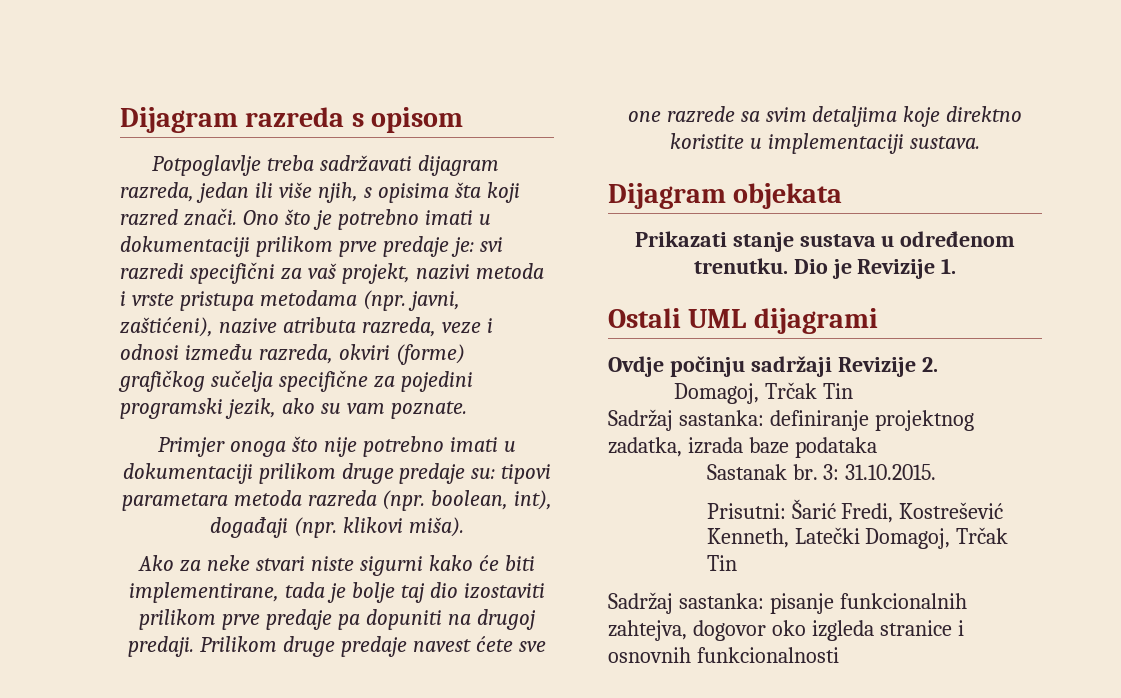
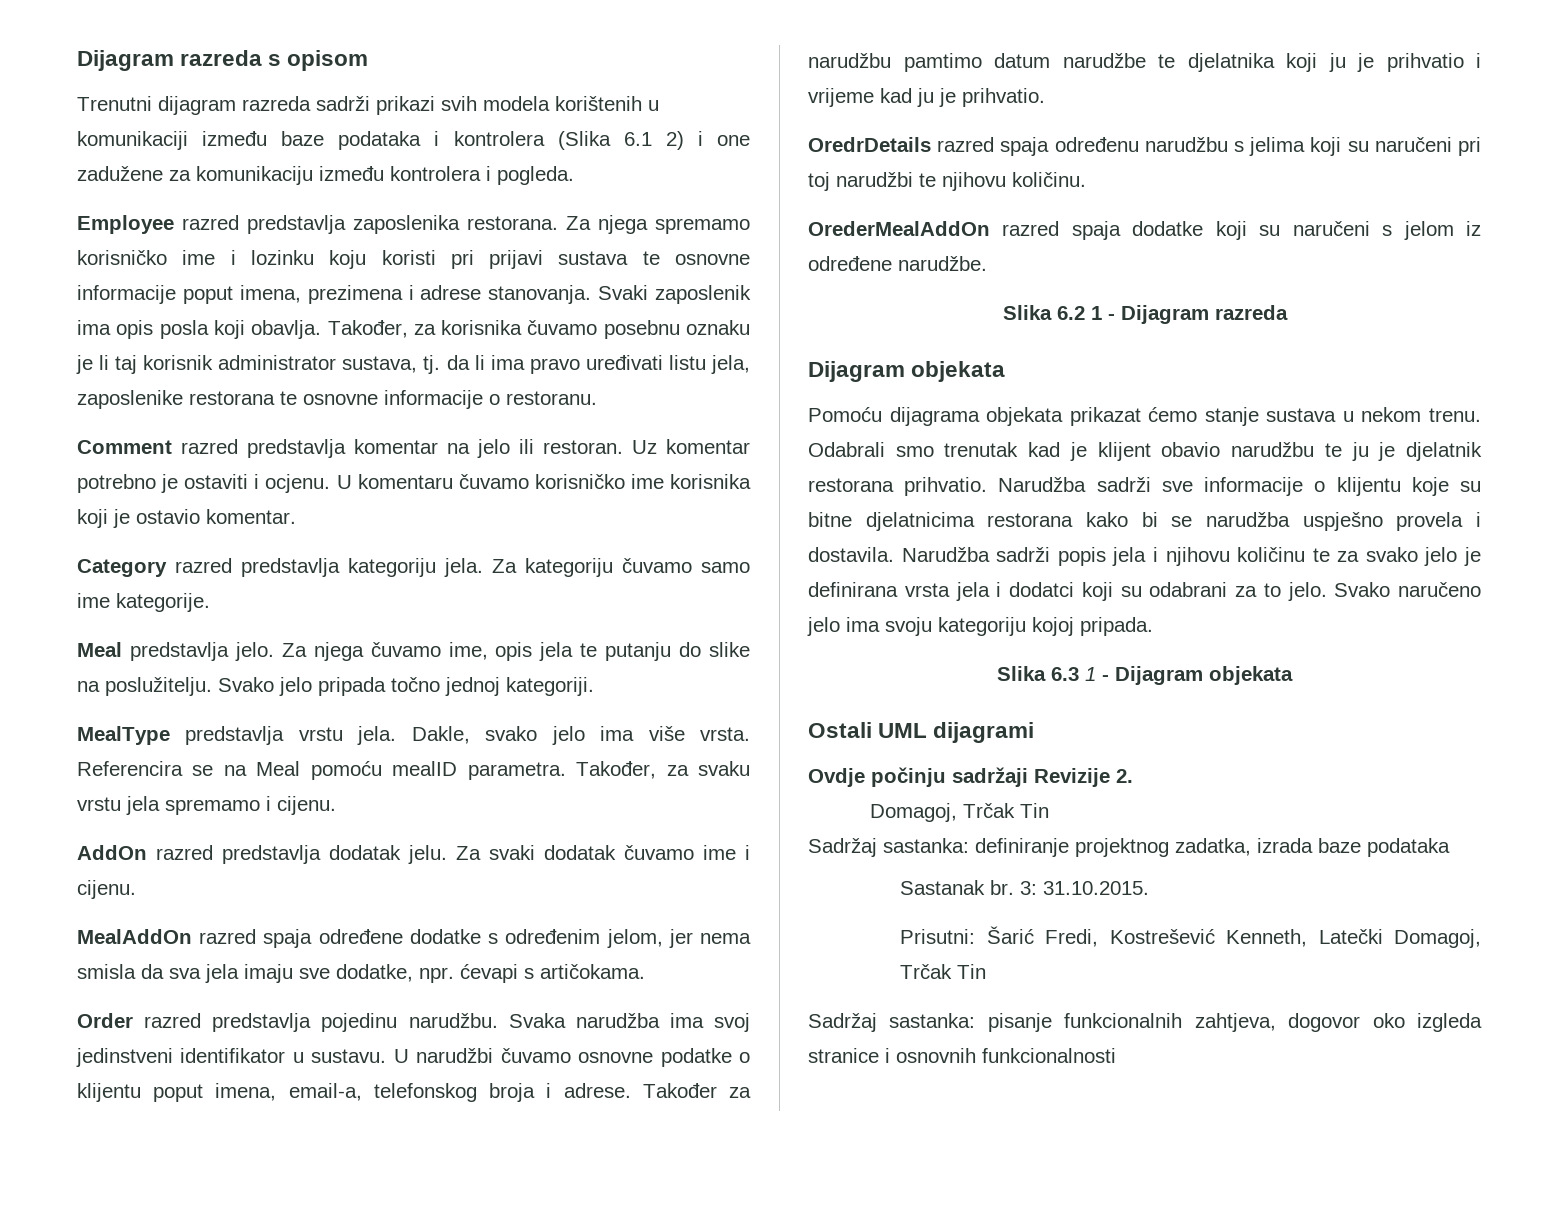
[151,155,499,176] [120,182,520,203] [120,208,491,230] [120,236,503,257] [120,262,544,284] [120,290,460,311] [120,317,493,337] [120,344,465,365] [118,370,473,392] [120,398,467,419] [158,436,516,457] [122,463,552,484] [121,490,553,511] [210,517,464,538] [138,555,535,576] [129,582,545,603] [139,609,536,630] [128,636,546,657] [627,106,1023,127] [670,133,980,154] [608,183,843,209] [634,231,1016,252] [693,258,957,279] Potpoglavlje treba sadržavati dijagram razreda, jedan ili više njih, s opisima šta koji razred znači. Ono što je potrebno imati u dokumentaciji prilikom prve predaje je: svi razredi specifični za vaš projekt, nazivi metoda i vrste pristupa metodama (npr. javni, zaštićeni), nazive atributa razreda, veze i odnosi između razreda, okviri (forme) grafičkog sučelja specifične za pojedini programski jezik, ako su vam poznate. // Primjer onoga što nije potrebno imati u dokumentaciji prilikom druge predaje su: tipovi parametara metoda razreda (npr. boolean, int), događaji (npr. klikovi miša). // Ako za neke stvari niste sigurni kako će biti implementirane, tada je bolje taj dio izostaviti prilikom prve predaje pa dopuniti na drugoj predaji. Prilikom druge predaje navest ćete sve one razrede sa svim detaljima koje direktno koristite u implementaciji sustava. // Dijagram objekata // Prikazati stanje sustava u određenom trenutku. Dio je Revizije 1. -> [77,96,659,115] [77,131,751,150] [77,166,574,185] [77,215,750,234] [77,250,750,269] [77,285,751,304] [77,320,750,339] [76,355,751,374] [77,390,597,409] [77,439,750,458] [77,474,752,493] [77,509,296,528] [77,558,750,577] [77,593,210,612] [77,642,750,661] [77,677,594,696] [77,726,751,745] [77,761,751,780] [77,796,336,815] [77,845,750,864] [77,880,136,899] [77,929,751,948] [77,964,645,983] [77,1013,750,1032] [76,1048,751,1067] [77,1083,751,1102] [808,53,1481,72] [808,88,1045,107] [808,137,1481,156] [808,172,1086,191] [808,221,1481,240] [808,256,987,271] [1002,305,1288,324] [808,361,1006,382] [808,407,1481,426] [808,442,1482,461] [808,477,1481,496] [808,512,1481,531] [808,547,1481,566] [808,582,1481,601] [807,617,1153,636] [997,666,1293,685] Trenutni dijagram razreda sadrži prikazi svih modela korištenih u komunikaciji između baze podataka i kontrolera (Slika 6.1 2) i one zadužene za komunikaciju između kontrolera i pogleda. // Employee razred predstavlja zaposlenika restorana. Za njega spremamo korisničko ime i lozinku koju koristi pri prijavi sustava te osnovne informacije poput imena, prezimena i adrese stanovanja. Svaki zaposlenik ima opis posla koji obavlja. Također, za korisnika čuvamo posebnu oznaku je li taj korisnik administrator sustava, tj. da li ima pravo uređivati listu jela, zaposlenike restorana te osnovne informacije o restoranu. // Comment razred predstavlja komentar na jelo ili restoran. Uz komentar potrebno je ostaviti i ocjenu. U komentaru čuvamo korisničko ime korisnika koji je ostavio komentar. // Category razred predstavlja kategoriju jela. Za kategoriju čuvamo samo ime kategorije. // Meal predstavlja jelo. Za njega čuvamo ime, opis jela te putanju do slike na poslužitelju. Svako jelo pripada točno jednoj kategoriji. // MealType predstavlja vrstu jela. Dakle, svako jelo ima više vrsta. Referencira se na Meal pomoću mealID parametra. Također, za svaku vrstu jela spremamo i cijenu. // AddOn razred predstavlja dodatak jelu. Za svaki dodatak čuvamo ime i cijenu. // MealAddOn razred spaja određene dodatke s određenim jelom, jer nema smisla da sva jela imaju sve dodatke, npr. ćevapi s artičokama. // Order razred predstavlja pojedinu narudžbu. Svaka narudžba ima svoj jedinstveni identifikator u sustavu. U narudžbi čuvamo osnovne podatke o klijentu poput imena, email-a, telefonskog broja i adrese. Također za narudžbu pamtimo datum narudžbe te djelatnika koji ju je prihvatio i vrijeme kad ju je prihvatio. // OredrDetails razred spaja određenu narudžbu s jelima koji su naručeni pri toj narudžbi te njihovu količinu. // OrederMealAddOn razred spaja dodatke koji su naručeni s jelom iz određene narudžbe. // Slika 6.2 1 - Dijagram razreda // Dijagram objekata // Pomoću dijagrama objekata prikazat ćemo stanje sustava u nekom trenu. Odabrali smo trenutak kad je klijent obavio narudžbu te ju je djelatnik restorana prihvatio. Narudžba sadrži sve informacije o klijentu koje su bitne djelatnicima restorana kako bi se narudžba uspješno provela i dostavila. Narudžba sadrži popis jela i njihovu količinu te za svako jelo je definirana vrsta jela i dodatci koji su odabrani za to jelo. Svako naručeno jelo ima svoju kategoriju kojoj pripada. // Slika 6.3 1 - Dijagram objekata
[608,620,687,641] zahtejva, -> [1194,1013,1276,1032] zahtjeva,

